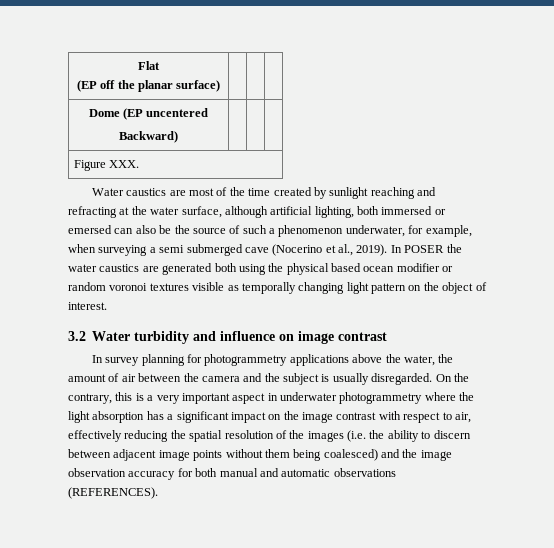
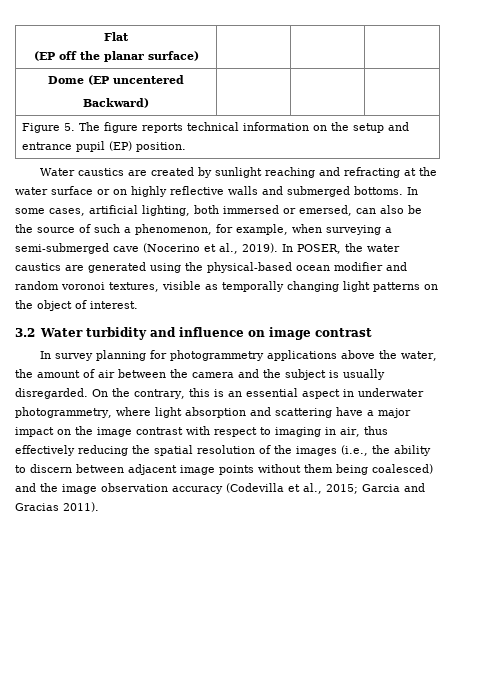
[109,160,140,168] XXX. -> [64,122,410,133] [22,141,187,152] 5. The figure reports technical information on the setup and entrance pupil (EP) position.
[189,187,271,196] most of the time -> (148, 173) none
[181,206,268,218] surface, although -> [51,186,418,197] [15,208,85,216] surface or on highly reflective walls and submerged bottoms. In some cases,
[68,225,112,234] emersed -> [299,205,352,216] emersed,
[278,225,405,237] phenomenon underwater, -> [135,224,212,235] phenomenon,
[159,244,243,256] semi submerged -> [15,243,109,254] semi-submerged
[404,245,445,253] POSER -> [297,244,341,254] POSER,
[214,263,237,272] both -> (146, 267) none
[286,263,361,275] physical based -> [207,262,292,273] physical-based
[442,266,454,272] or -> [386,262,407,271] and
[149,283,189,291] textures -> [109,282,159,292] textures,
[371,283,406,294] pattern -> [373,282,420,292] patterns
[147,392,475,404] [68,411,229,423] a very important aspect in underwater photogrammetry where the light absorption has a significant -> [227,388,424,399] [15,407,411,418] an essential aspect in underwater photogrammetry, where light absorption and scattering have a major
[454,412,471,423] air, -> [275,426,388,437] imaging in air, thus
[347,430,366,442] (i.e. -> [341,445,368,456] (i.e.,
[177,468,396,477] [68,487,158,499] for both manual and automatic observations (REFERENCES). -> [226,483,425,494] [15,502,99,512] (Codevilla et al., 2015; Garcia and Gracias 2011).

